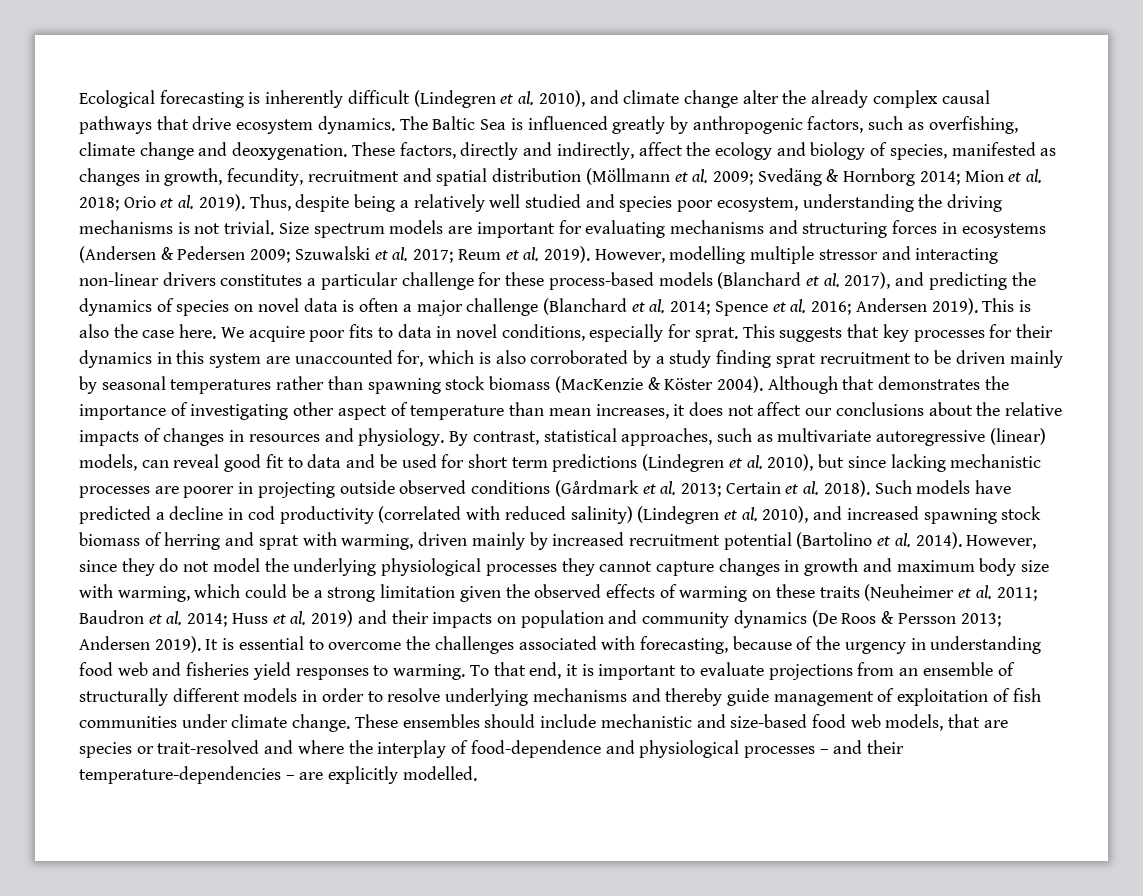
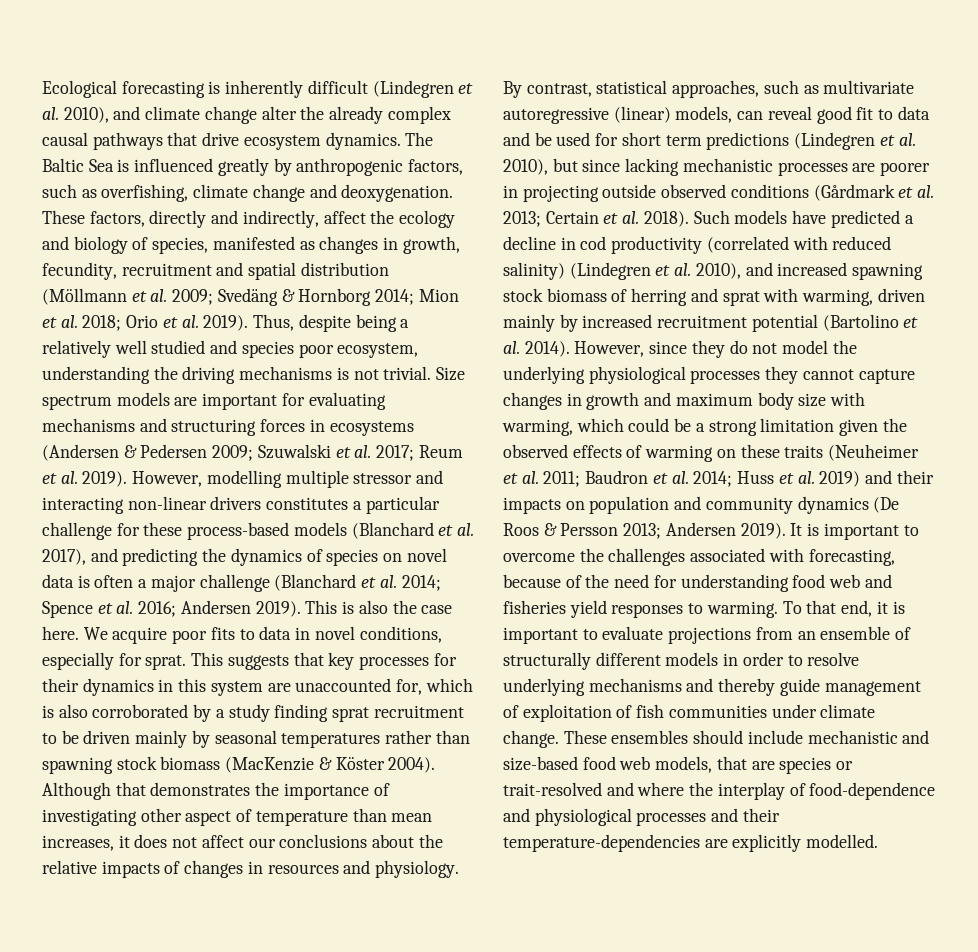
[238,636,304,650] essential -> [823,523,899,540] important
[844,638,926,654] urgency in -> [614,574,677,588] need for
[819,749,829,754] – -> (707, 819) none
[285,775,295,780] – -> (700, 843) none

